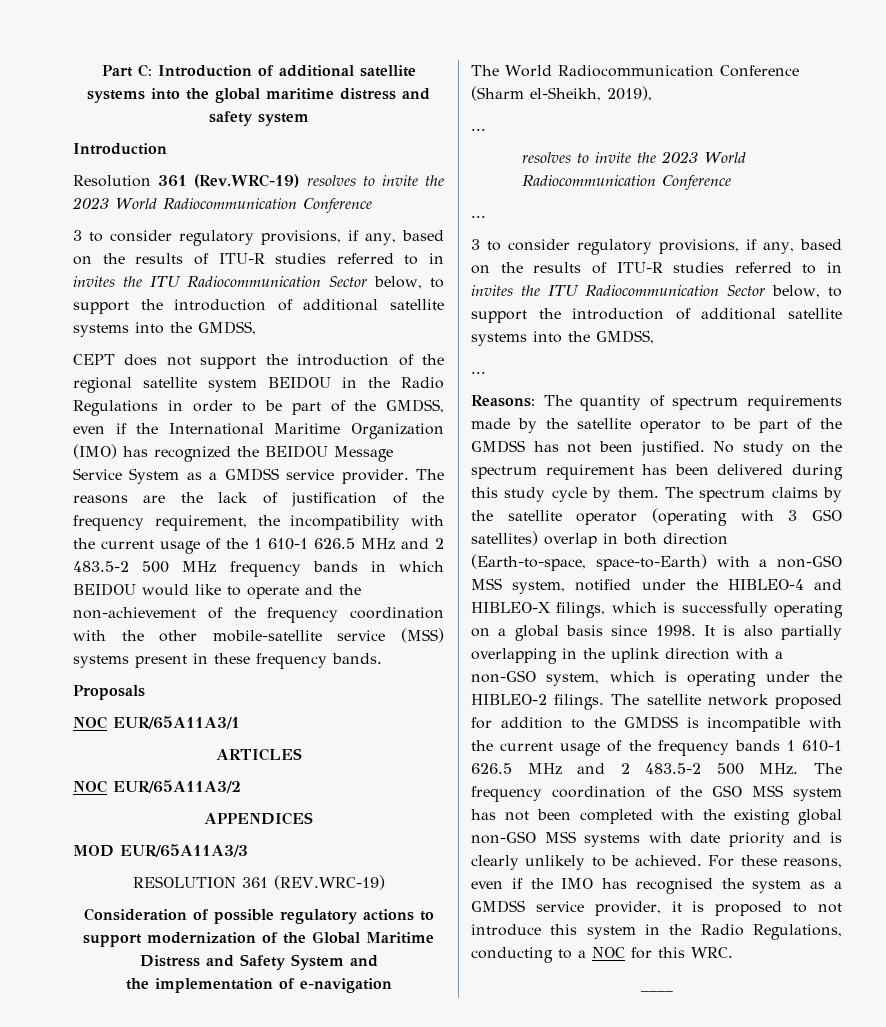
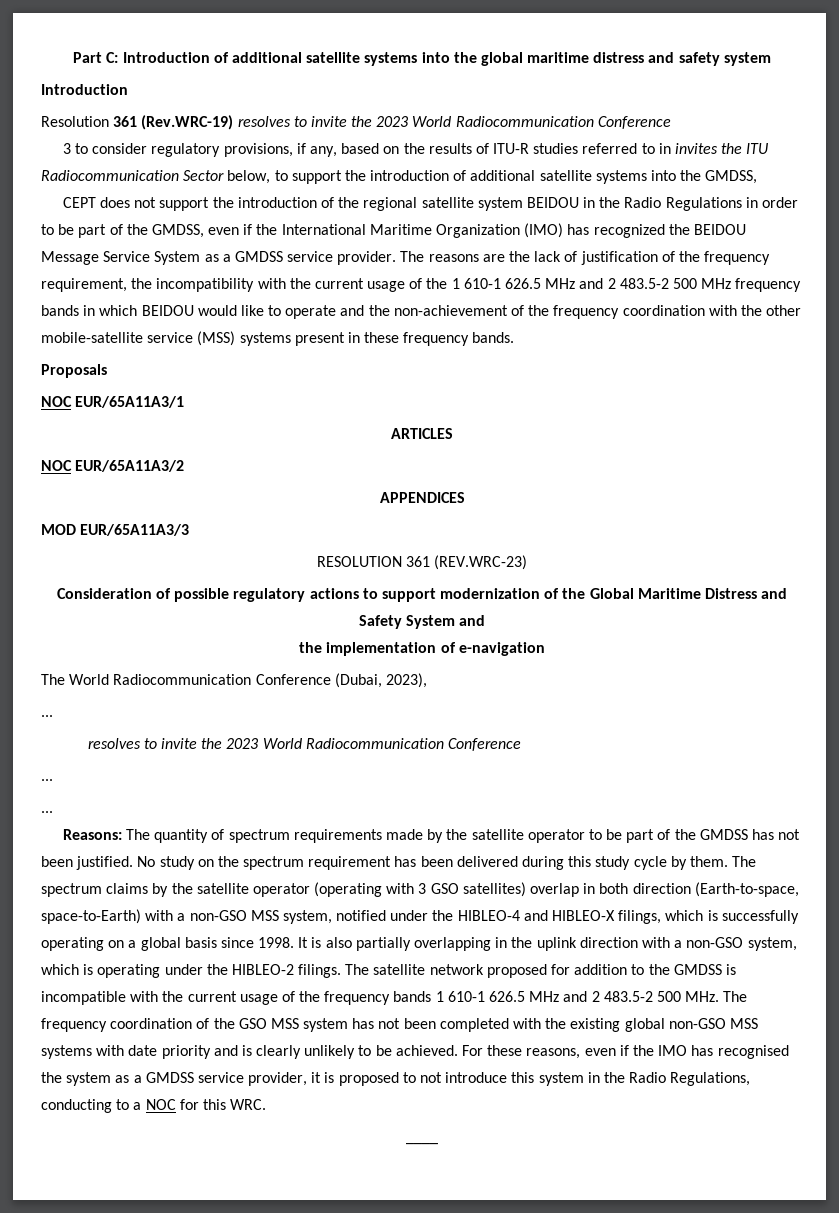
[273,875,385,890] (REV.WRC-19) -> [434,555,528,570] (REV.WRC-23)
[471,86,652,101] (Sharm el-Sheikh, 2019), -> [334,673,427,688] (Dubai, 2023),
[471,239,842,255] [471,262,842,274] [471,285,842,298] [471,308,842,323] [471,330,654,346] // 3 to consider regulatory provisions, if any, based on the results of ITU-R studies referred to in invites the ITU Radiocommunication Sector below, to support the introduction of additional satellite systems into the GMDSS, -> (53, 780) none

